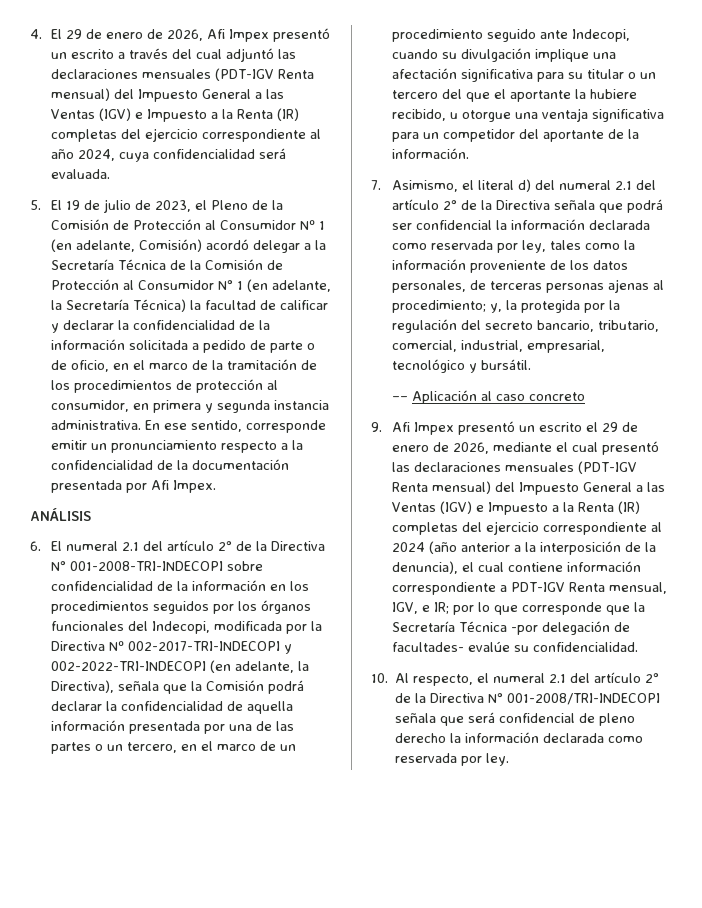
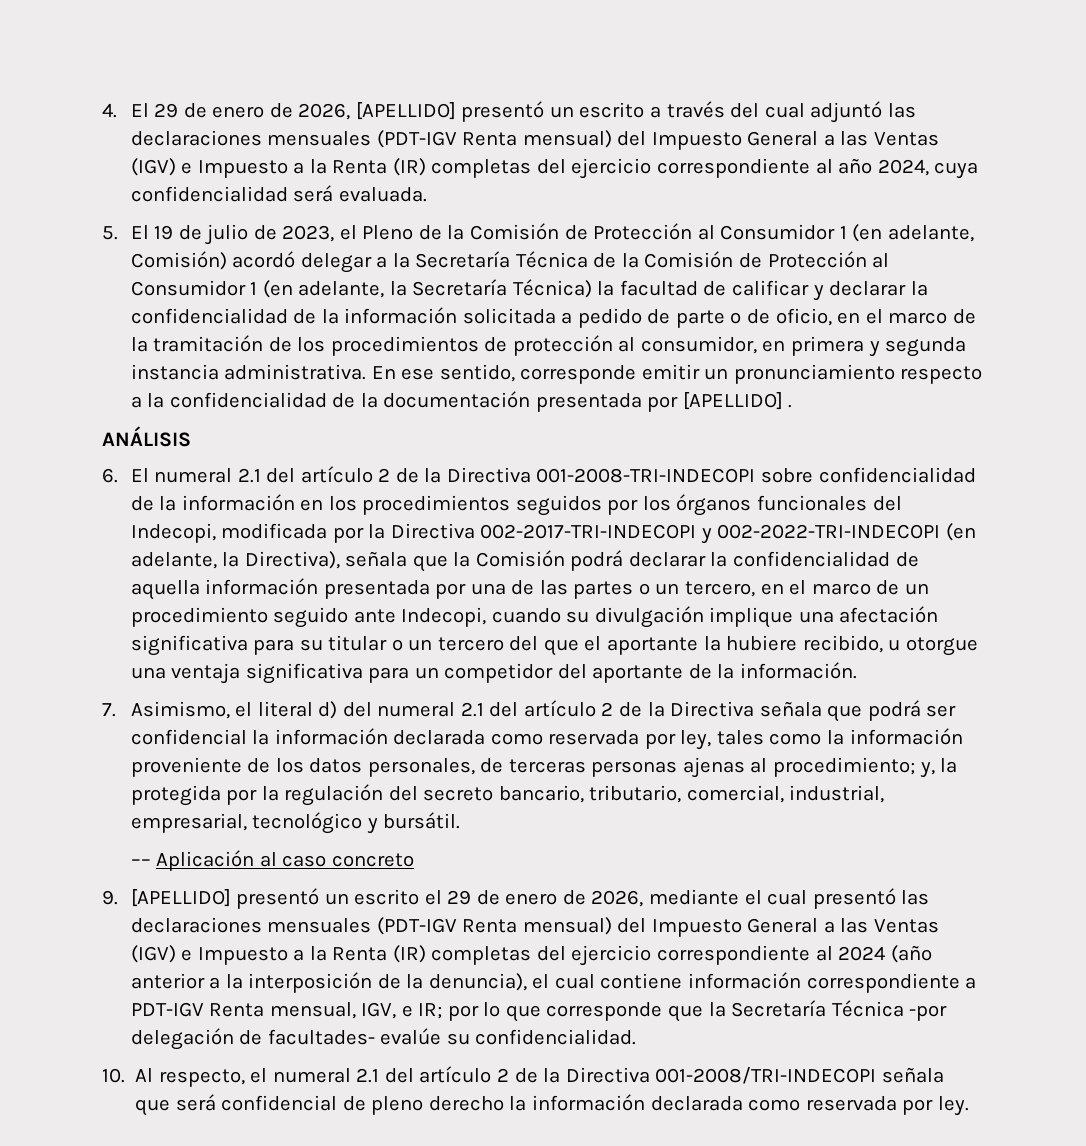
[206,29,269,42] Afi Impex -> [355,102,456,120] [APELLIDO]
[299,220,315,230] Nº -> (836, 232) none
[217,280,233,290] N° -> (246, 288) none
[150,480,216,493] Afi Impex. -> [682,392,793,410] [APELLIDO] .
[217,541,325,551] [50,561,66,571] 2° de la Directiva N° -> [378,467,531,483] 2 de la Directiva
[108,641,124,651] Nº -> (475, 531) none
[442,200,457,210] 2° -> [601,702,614,716] 2
[391,422,454,435] Afi Impex -> [130,889,231,907] [APELLIDO]
[645,673,660,683] [395,693,504,703] 2° de la Directiva N° -> [496,1067,650,1083] 2 de la Directiva

